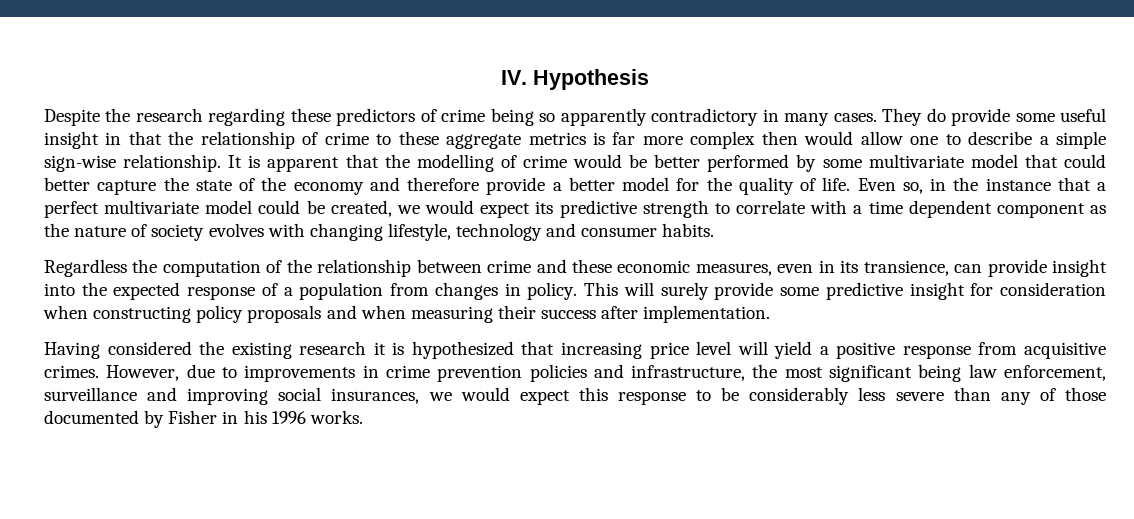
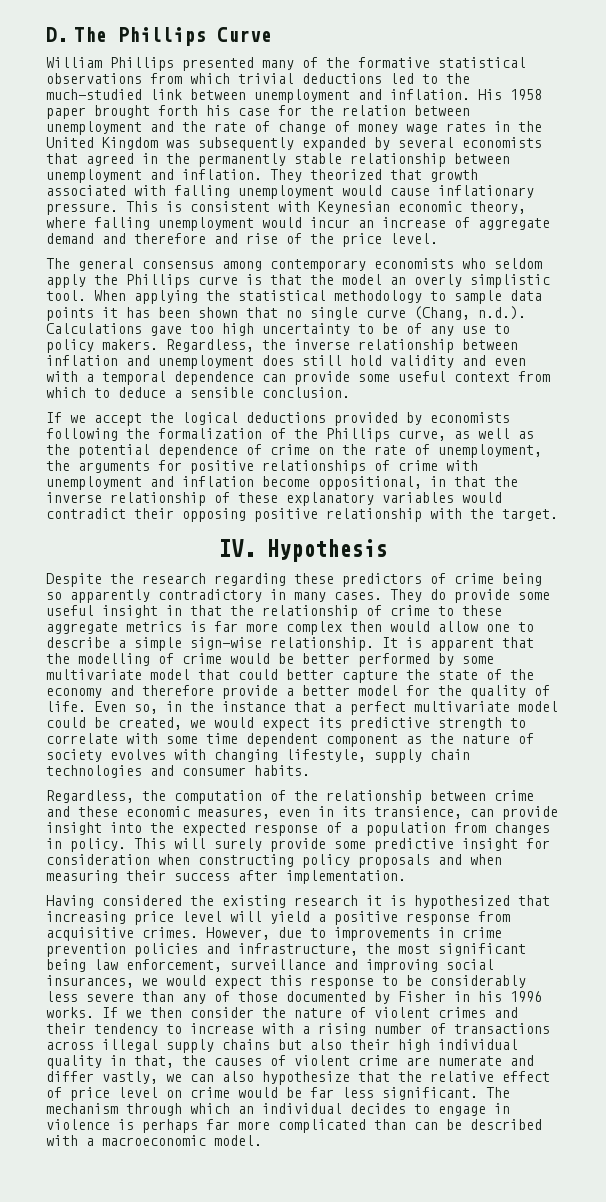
(501, 77) none -> [46,27,272,46] [46,57,526,71] [46,73,470,84] [46,89,542,103] [46,105,470,119] [46,121,542,135] [46,137,542,151] [46,153,510,167] [46,169,478,183] [46,185,534,199] [46,201,526,215] [46,217,550,231] [46,233,438,247] [46,258,542,272] [46,274,550,288] [46,290,542,304] [46,306,526,321] [46,323,510,336] [46,339,518,353] [46,355,526,369] [46,371,550,385] [46,387,350,398] [46,412,510,426] [46,428,534,442] [46,444,542,458] [46,460,478,474] [46,476,518,490] [46,492,502,506] [46,508,558,522] D. The Phillips Curve // William Phillips presented many of the formative statistical observations from which trivial deductions led to the much-studied link between unemployment and inflation. His 1958 paper brought forth his case for the relation between unemployment and the rate of change of money wage rates in the United Kingdom was subsequently expanded by several economists that agreed in the permanently stable relationship between unemployment and inflation. They theorized that growth associated with falling unemployment would cause inflationary pressure. This is consistent with Keynesian economic theory, where falling unemployment would incur an increase of aggregate demand and therefore and rise of the price level. // The general consensus among contemporary economists who seldom apply the Phillips curve is that the model an overly simplistic tool. When applying the statistical methodology to sample data points it has been shown that no single curve (Chang, n.d.). Calculations gave too high uncertainty to be of any use to policy makers. Regardless, the inverse relationship between inflation and unemployment does still hold validity and even with a temporal dependence can provide some useful context from which to deduce a sensible conclusion. // If we accept the logical deductions provided by economists following the formalization of the Phillips curve, as well as the potential dependence of crime on the rate of unemployment, the arguments for positive relationships of crime with unemployment and inflation become oppositional, in that the inverse relationship of these explanatory variables would contradict their opposing positive relationship with the target. //
[853,205,863,214] a -> [166,736,198,744] some
[456,223,543,241] technology -> [374,749,470,763] [46,765,142,778] supply chain technologies
[44,259,127,277] Regardless -> [46,790,134,803] Regardless,
(363, 417) none -> [102,1007,518,1018] [46,1023,550,1036] [46,1039,518,1053] [46,1055,534,1069] [46,1071,550,1085] [46,1087,510,1101] [46,1103,510,1116] [46,1119,542,1133] [46,1135,262,1146] If we then consider the nature of violent crimes and their tendency to increase with a rising number of transactions across illegal supply chains but also their high individual quality in that, the causes of violent crime are numerate and differ vastly, we can also hypothesize that the relative effect of price level on crime would be far less significant. The mechanism through which an individual decides to engage in violence is perhaps far more complicated than can be described with a macroeconomic model.

